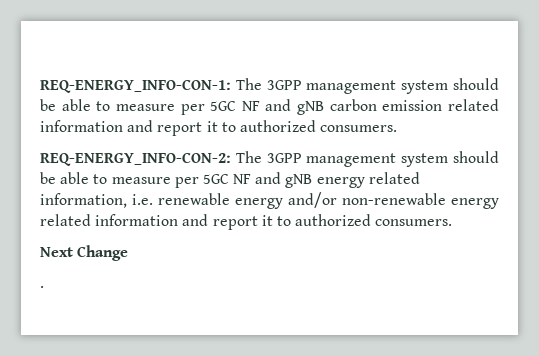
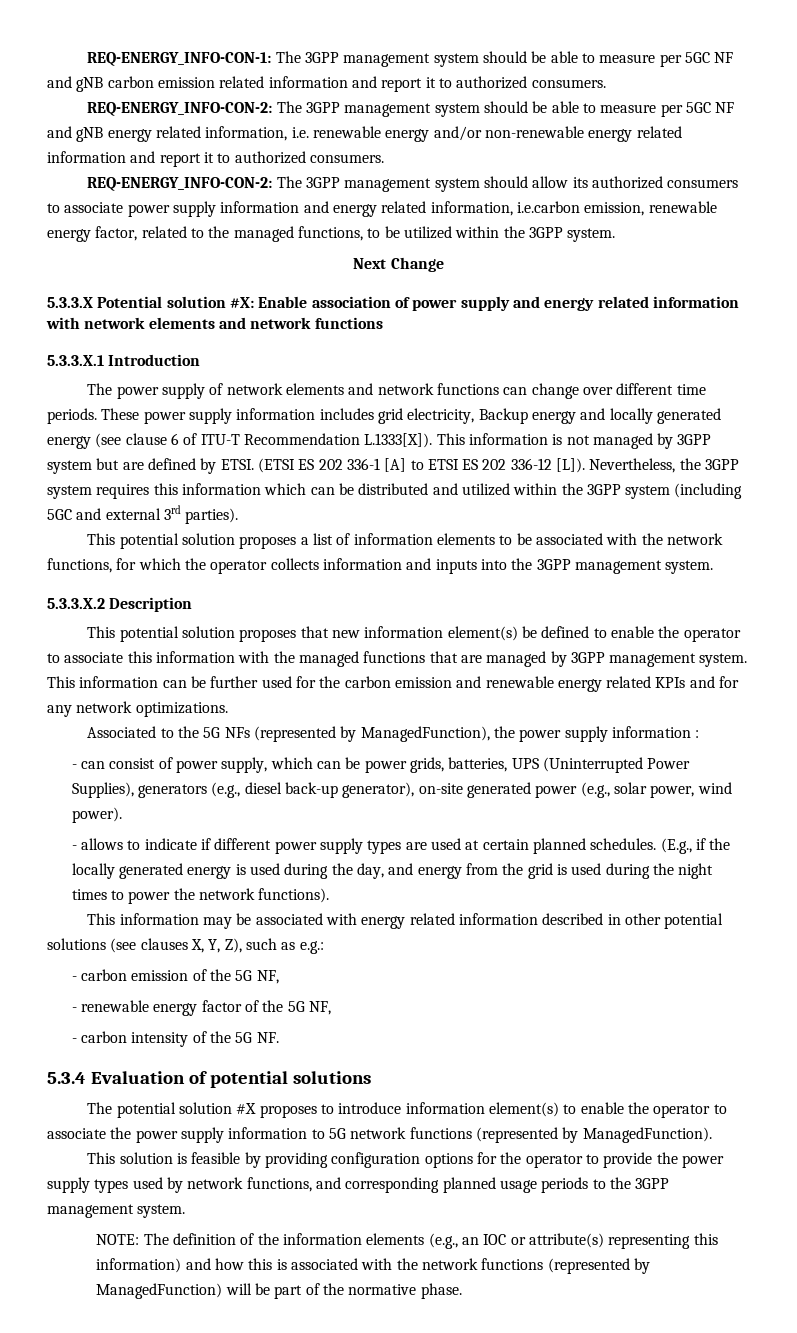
[40,245,129,261] [40,286,44,288] Next Change // . -> [87,176,739,192] [47,201,717,217] [47,226,616,242] [353,257,444,272] [47,296,739,311] [46,317,383,329] [47,354,201,366] [87,383,706,399] [47,408,721,424] [47,433,712,449] [47,458,740,474] [47,483,743,499] [47,505,239,524] [87,533,723,549] [47,558,714,574] [47,597,193,612] [87,626,741,642] [47,651,748,667] [47,676,740,692] [47,701,228,717] [87,726,700,742] [71,757,691,773] [71,782,732,798] [71,807,122,823] [71,838,731,854] [71,863,714,879] [71,888,330,904] [87,913,724,929] [47,938,324,954] [71,969,279,984] [71,1000,331,1016] [71,1031,279,1047] [47,1071,371,1088] [87,1102,727,1118] [47,1127,712,1143] [87,1152,724,1168] [47,1177,670,1193] [47,1204,186,1218] [96,1233,718,1249] [96,1258,650,1274] [96,1283,462,1299] REQ-ENERGY_INFO-CON-2: The 3GPP management system should allow its authorized consumers to associate power supply information and energy related information, i.e.carbon emission, renewable energy factor, related to the managed functions, to be utilized within the 3GPP system. // Next Change // 5.3.3.X Potential solution #X: Enable association of power supply and energy related information with network elements and network functions // 5.3.3.X.1 Introduction // The power supply of network elements and network functions can change over different time periods. These power supply information includes grid electricity, Backup energy and locally generated energy (see clause 6 of ITU-T Recommendation L.1333[X]). This information is not managed by 3GPP system but are defined by ETSI. (ETSI ES 202 336-1 [A] to ETSI ES 202 336-12 [L]). Nevertheless, the 3GPP system requires this information which can be distributed and utilized within the 3GPP system (including 5GC and external 3rd parties). // This potential solution proposes a list of information elements to be associated with the network functions, for which the operator collects information and inputs into the 3GPP management system. // 5.3.3.X.2 Description // This potential solution proposes that new information element(s) be defined to enable the operator to associate this information with the managed functions that are managed by 3GPP management system. This information can be further used for the carbon emission and renewable energy related KPIs and for any network optimizations. // Associated to the 5G NFs (represented by ManagedFunction), the power supply information : // - can consist of power supply, which can be power grids, batteries, UPS (Uninterrupted Power Supplies), generators (e.g., diesel back-up generator), on-site generated power (e.g., solar power, wind power). // - allows to indicate if different power supply types are used at certain planned schedules. (E.g., if the locally generated energy is used during the day, and energy from the grid is used during the night times to power the network functions). // This information may be associated with energy related information described in other potential solutions (see clauses X, Y, Z), such as e.g.: // - carbon emission of the 5G NF, // - renewable energy factor of the 5G NF, // - carbon intensity of the 5G NF. // 5.3.4 Evaluation of potential solutions // The potential solution #X proposes to introduce information element(s) to enable the operator to associate the power supply information to 5G network functions (represented by ManagedFunction). // This solution is feasible by providing configuration options for the operator to provide the power supply types used by network functions, and corresponding planned usage periods to the 3GPP management system. // NOTE: The definition of the information elements (e.g., an IOC or attribute(s) representing this information) and how this is associated with the network functions (represented by ManagedFunction) will be part of the normative phase.

